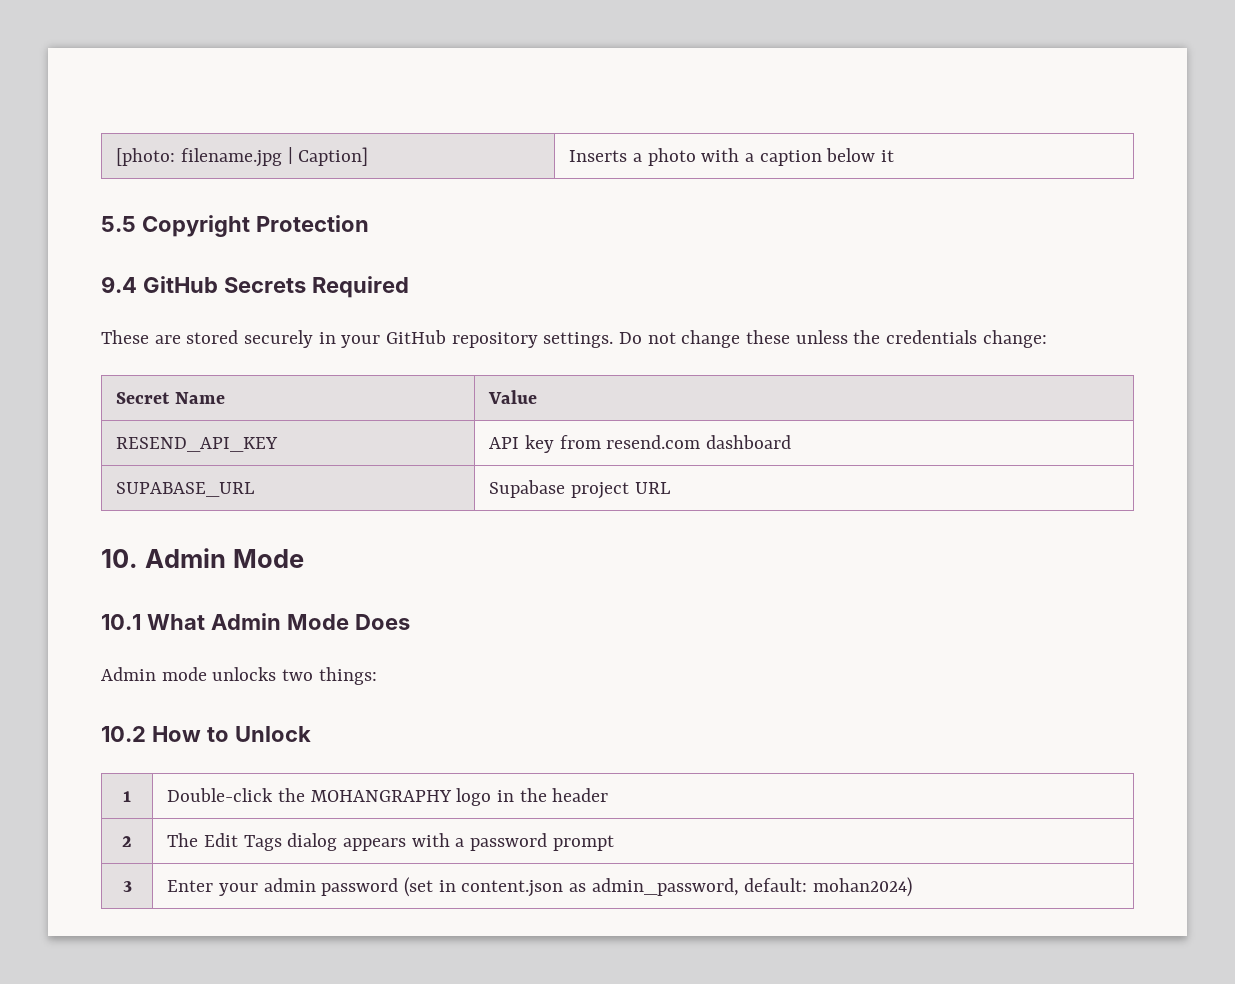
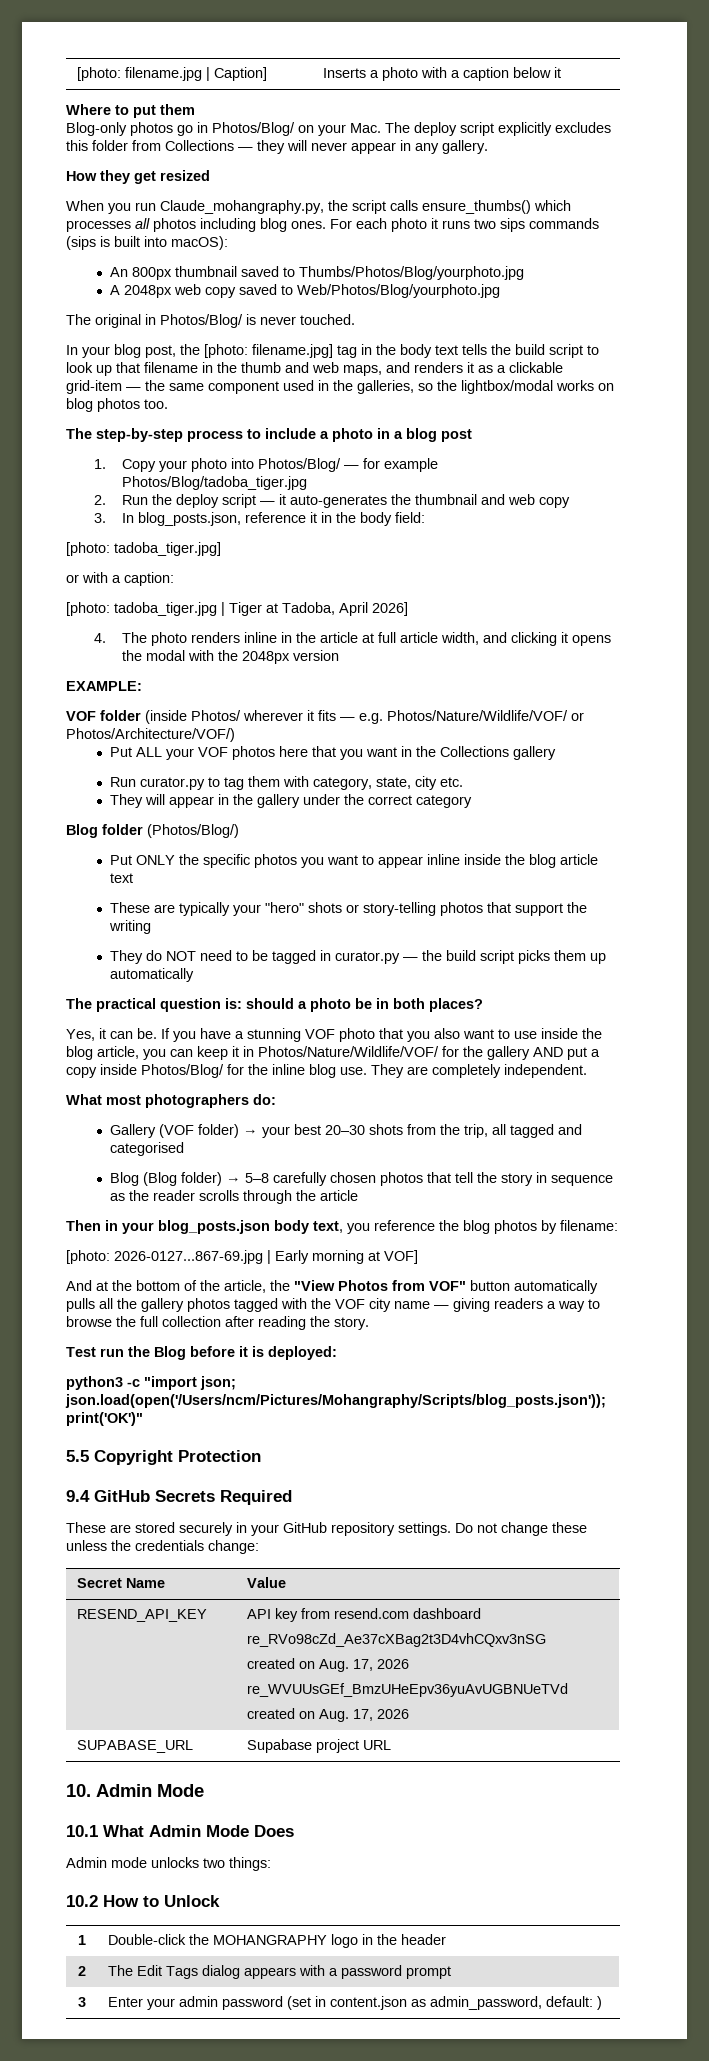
(894, 156) none -> [66,104,195,118] [66,122,611,136] [66,140,488,154] [66,170,210,184] [66,200,571,214] [66,218,599,232] [66,236,228,250] [110,266,525,280] [110,284,501,298] [66,314,355,328] [66,344,599,358] [66,362,563,376] [66,380,614,394] [66,398,168,412] [66,428,472,442] [94,458,439,472] [122,476,308,490] [94,494,571,508] [94,512,426,526] [66,542,221,556] [66,572,174,586] [66,602,408,616] [94,632,612,646] [122,650,340,664] [66,681,142,691] [66,710,584,724] [66,728,235,742] [110,746,557,760] [110,776,464,790] [110,794,473,808] [66,824,239,838] [110,854,599,868] [110,873,134,883] [110,902,588,916] [109,920,152,934] [110,950,607,964] [110,968,195,982] [66,998,483,1012] [66,1028,602,1042] [66,1046,600,1060] [66,1064,587,1078] [66,1094,276,1108] [110,1124,583,1138] [110,1142,185,1156] [110,1172,614,1186] [110,1190,359,1204] [66,1220,618,1234] [66,1250,418,1264] [66,1280,598,1294] [66,1298,600,1312] [66,1316,369,1330] [66,1346,337,1360] [66,1376,236,1390] [65,1394,606,1408] [66,1412,143,1426] // Where to put them // Blog-only photos go in Photos/Blog/ on your Mac. The deploy script explicitly excludes this folder from Collections — they will never appear in any gallery. // How they get resized // When you run Claude_mohangraphy.py, the script calls ensure_thumbs() which processes all photos including blog ones. For each photo it runs two sips commands (sips is built into macOS): // An 800px thumbnail saved to Thumbs/Photos/Blog/yourphoto.jpg // A 2048px web copy saved to Web/Photos/Blog/yourphoto.jpg // The original in Photos/Blog/ is never touched. // In your blog post, the [photo: filename.jpg] tag in the body text tells the build script to look up that filename in the thumb and web maps, and renders it as a clickable grid-item — the same component used in the galleries, so the lightbox/modal works on blog photos too. // The step-by-step process to include a photo in a blog post // 1. Copy your photo into Photos/Blog/ — for example Photos/Blog/tadoba_tiger.jpg // 2. Run the deploy script — it auto-generates the thumbnail and web copy // 3. In blog_posts.json, reference it in the body field: // [photo: tadoba_tiger.jpg] // or with a caption: // [photo: tadoba_tiger.jpg | Tiger at Tadoba, April 2026] // 4. The photo renders inline in the article at full article width, and clicking it opens the modal with the 2048px version // EXAMPLE: // VOF folder (inside Photos/ wherever it fits — e.g. Photos/Nature/Wildlife/VOF/ or Photos/Architecture/VOF/) // Put ALL your VOF photos here that you want in the Collections gallery // Run curator.py to tag them with category, state, city etc. // They will appear in the gallery under the correct category // Blog folder (Photos/Blog/) // Put ONLY the specific photos you want to appear inline inside the blog article text // These are typically your "hero" shots or story-telling photos that support the writing // They do NOT need to be tagged in curator.py — the build script picks them up automatically // The practical question is: should a photo be in both places? // Yes, it can be. If you have a stunning VOF photo that you also want to use inside the blog article, you can keep it in Photos/Nature/Wildlife/VOF/ for the gallery AND put a copy inside Photos/Blog/ for the inline blog use. They are completely independent. // What most photographers do: // Gallery (VOF folder) → your best 20–30 shots from the trip, all tagged and categorised // Blog (Blog folder) → 5–8 carefully chosen photos that tell the story in sequence as the reader scrolls through the article // Then in your blog_posts.json body text, you reference the blog photos by filename: // [photo: 2026-0127...867-69.jpg | Early morning at VOF] // And at the bottom of the article, the "View Photos from VOF" button automatically pulls all the gallery photos tagged with the VOF city name — giving readers a way to browse the full collection after reading the story. // Test run the Blog before it is deployed: // python3 -c "import json; json.load(open('/Users/ncm/Pictures/Mohangraphy/Scripts/blog_posts.json')); print('OK')"
(791, 442) none -> [247,1633,547,1647] [247,1658,410,1672] [247,1683,569,1697] [247,1708,410,1722] // re_RVo98cZd_Ae37cXBag2t3D4vhCQxv3nSG // created on Aug. 17, 2026 // re_WVUUsGEf_BmzUHeEpv36yuAvUGBNUeTVd // created on Aug. 17, 2026
[812,877,912,897] mohan2024) -> [597,1996,603,2010] )

